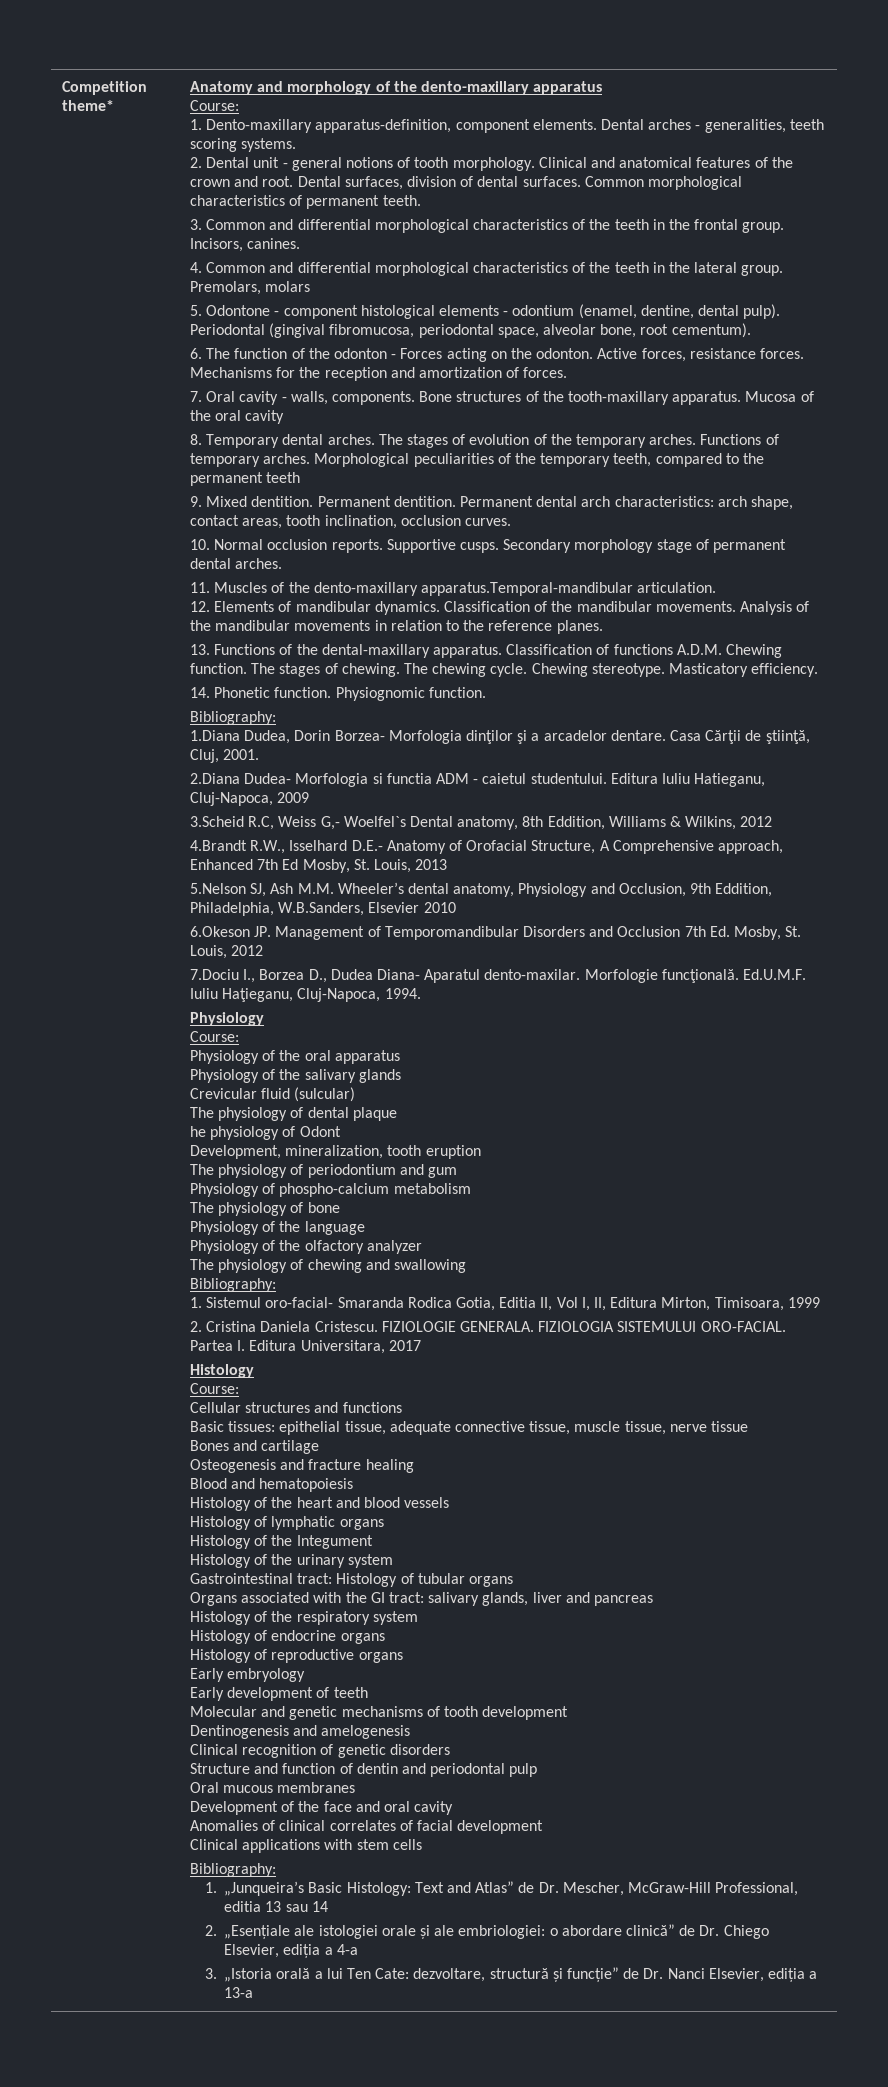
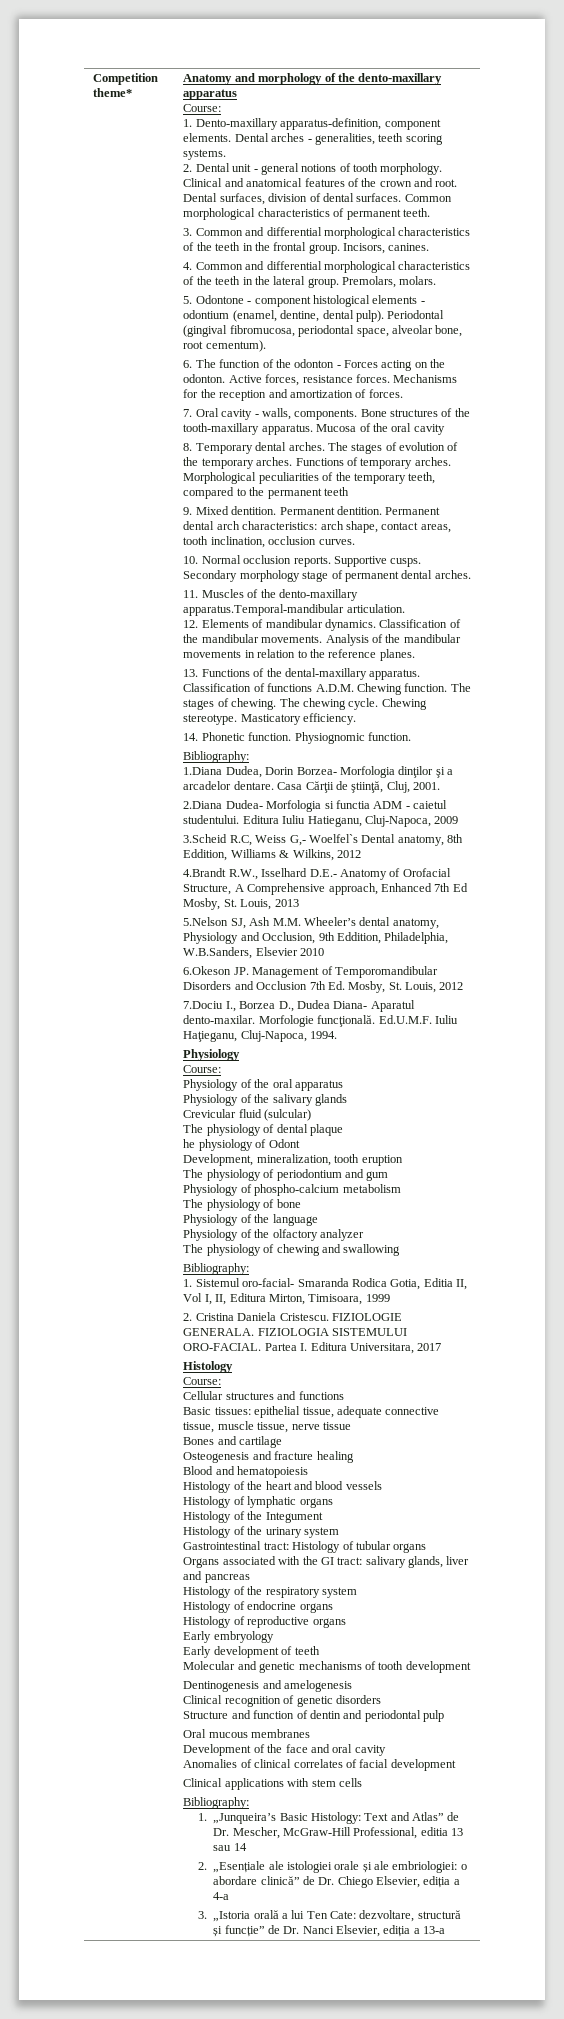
[265,281,311,292] molars -> [399,276,437,285] molars.

